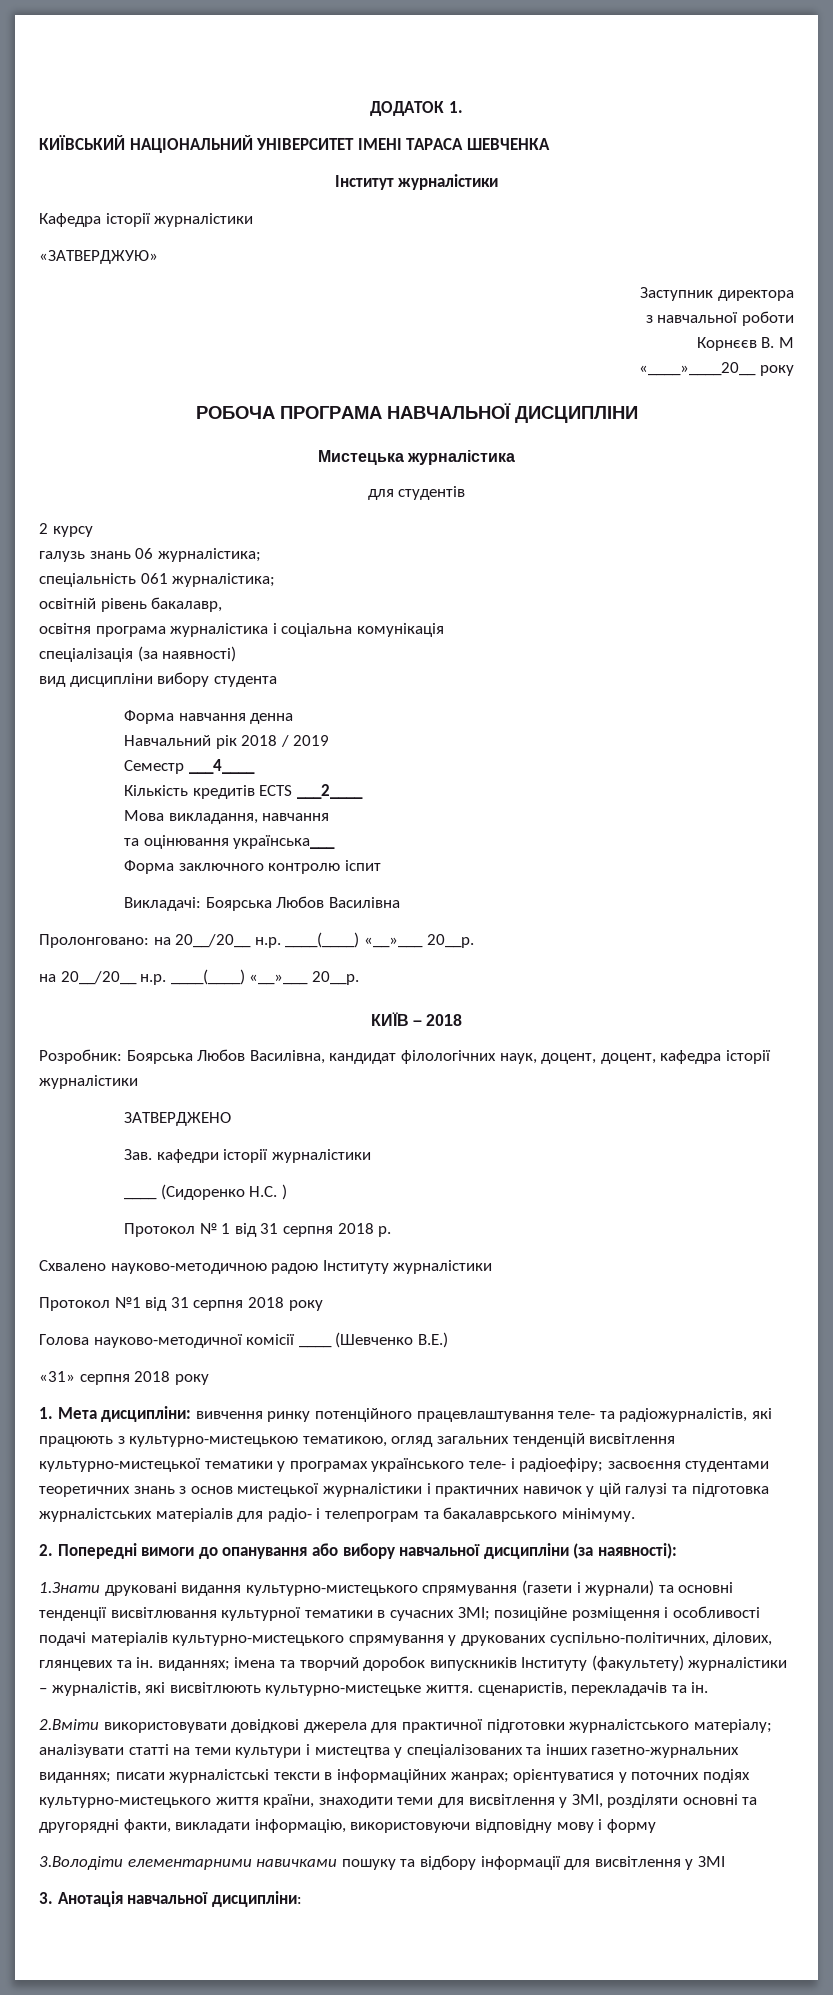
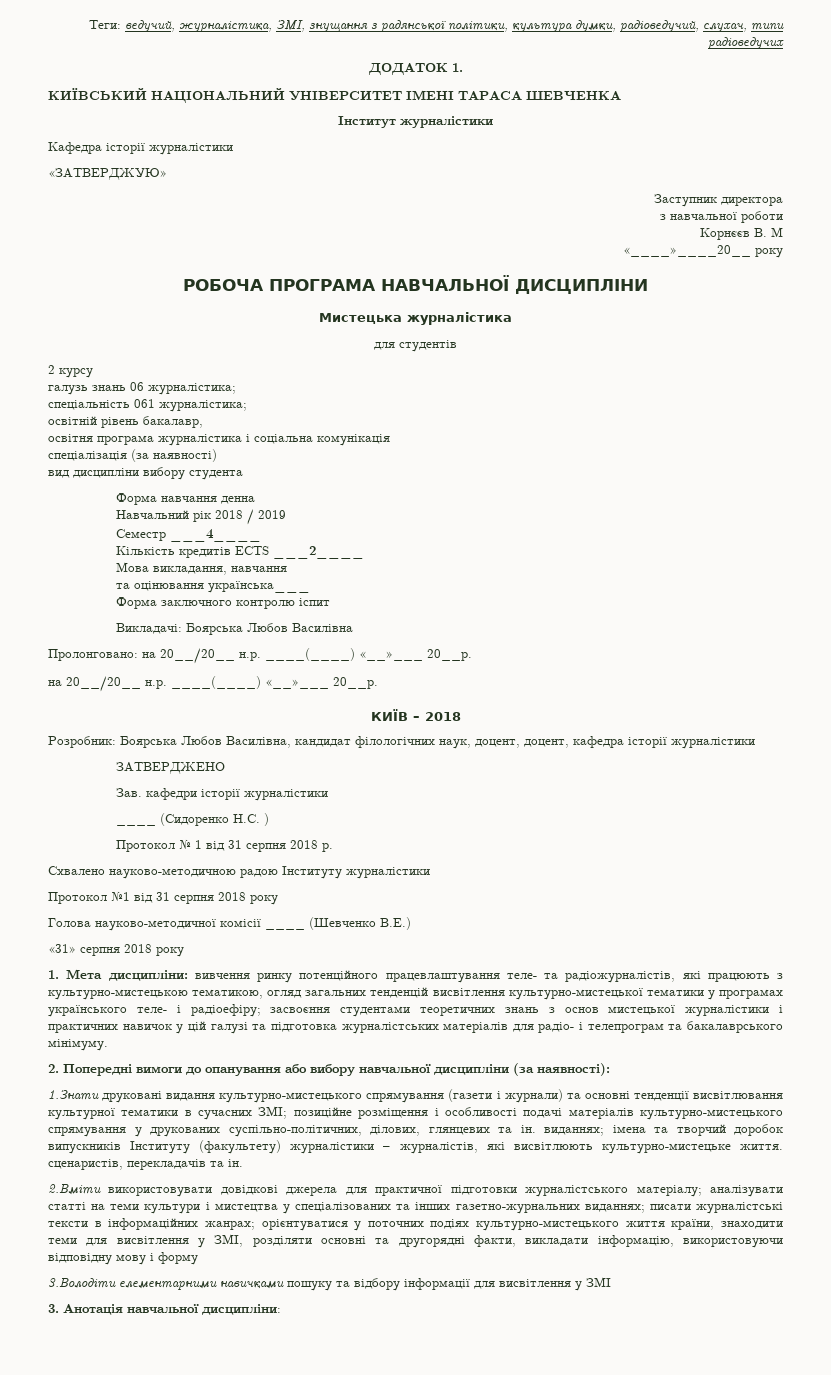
(370, 108) none -> [89,20,784,32] [708,37,784,49] Теги: ведучий, журналістика, ЗМІ, знущання з радянської політики, культура думки, радіоведучий, слухач, типи радіоведучих //

